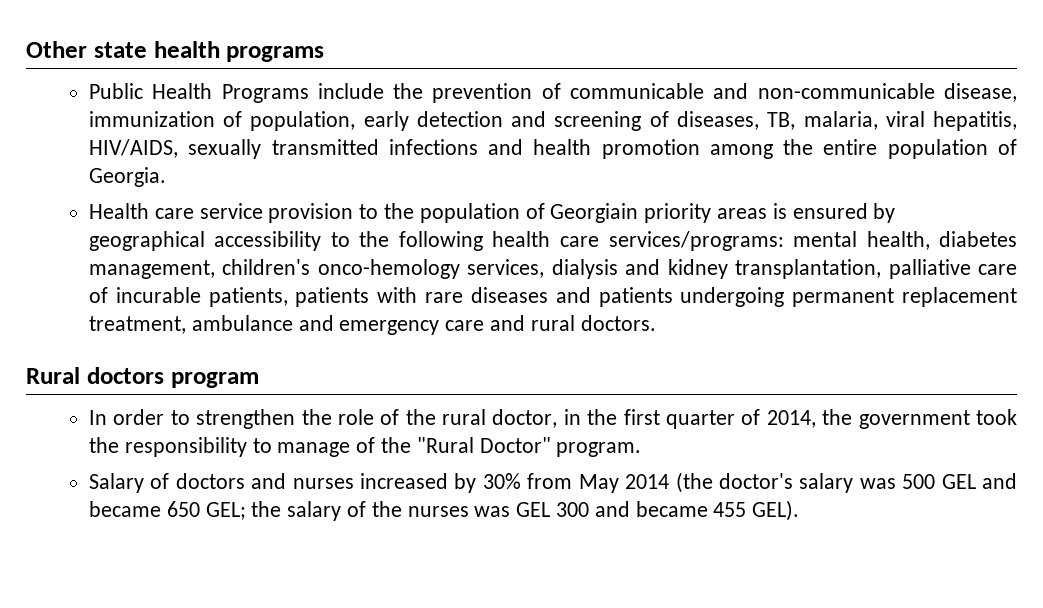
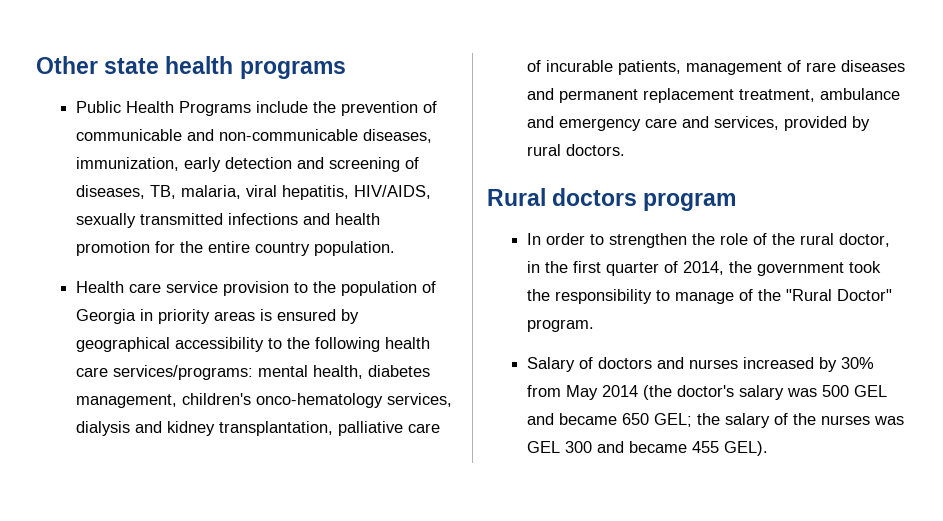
[943,83,1017,102] [88,111,356,131] disease, immunization of population, -> [363,129,433,143] [76,157,180,171] diseases, immunization,
[709,144,773,159] among -> [155,241,176,253] for
[887,139,1018,159] [88,167,166,187] population of Georgia. -> [255,241,396,256] country population.
[550,203,639,223] Georgiain -> [76,309,154,324] Georgia in
[317,259,460,279] onco-hemology -> [256,393,384,408] onco-hematology
[295,287,418,307] patients with -> [686,60,802,75] management of
[598,287,785,307] patients undergoing -> (555, 94) none
(526, 323) none -> [714,116,871,131] services, provided by

